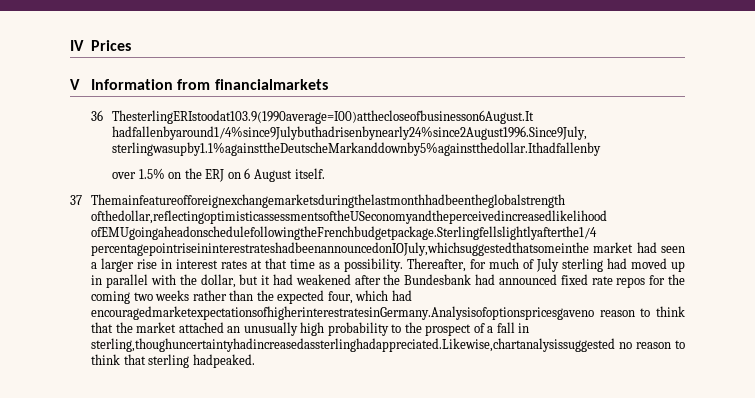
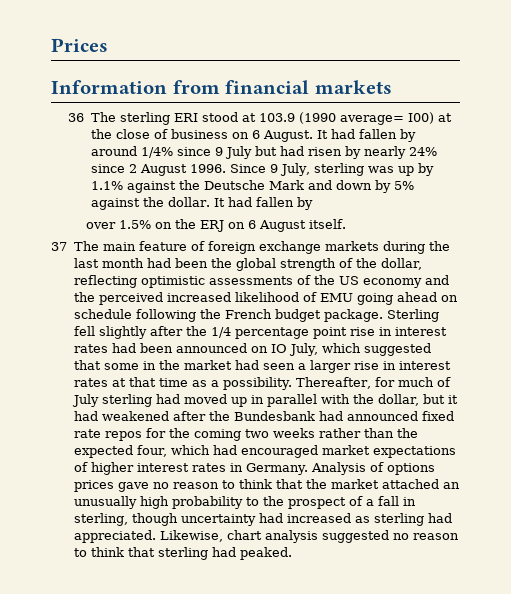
[70,40,84,51] IV -> (51, 45) none
[70,79,80,90] V -> (108, 45) none
[214,79,328,90] financialmarkets -> [225,80,392,94] financial markets
[112,110,535,124] [112,126,588,140] [112,142,602,156] ThesterlingERIstoodat103.9(1990average=I00)atthecloseofbusinesson6August.It hadfallenbyaround1/4%since9Julybuthadrisenbynearly24%since2August1996.Since9July, sterlingwasupby1.1%againsttheDeutscheMarkanddownby5%againstthedollar.Ithadfallenby -> [90,112,452,125] [90,129,416,142] [90,146,437,159] [90,163,434,176] [90,180,414,193] [90,197,313,210] The sterling ERI stood at 103.9 (1990 average= I00) at the close of business on 6 August. It had fallen by around 1/4% since 9 July but had risen by nearly 24% since 2 August 1996. Since 9 July, sterling was up by 1.1% against the Deutsche Mark and down by 5% against the dollar. It had fallen by
[91,194,566,208] [91,210,608,224] [91,226,598,240] [91,242,590,256] Themainfeatureofforeignexchangemarketsduringthelastmonthhadbeentheglobalstrength ofthedollar,reflectingoptimisticassessmentsoftheUSeconomyandtheperceivedincreasedlikelihood ofEMUgoingaheadonschedulefollowingtheFrenchbudgetpackage.Sterlingfellslightlyafterthe1/4 percentagepointriseininterestrateshadbeenannouncedonIOJuly,whichsuggestedthatsomeinthe -> [73,241,450,254] [73,258,423,271] [73,275,449,288] [73,292,458,305] [73,309,439,322] [73,326,447,339] [73,343,432,356] [73,360,180,370] The main feature of foreign exchange markets during the last month had been the global strength of the dollar, reflecting optimistic assessments of the US economy and the perceived increased likelihood of EMU going ahead on schedule following the French budget package. Sterling fell slightly after the 1/4 percentage point rise in interest rates had been announced on IO July, which suggested that some in the
[91,306,595,320] encouragedmarketexpectationsofhigherinterestratesinGermany.Analysisofoptionspricesgaveno -> [241,445,457,458] [73,462,436,475] [73,480,169,492] encouraged market expectations of higher interest rates in Germany. Analysis of options prices gave no
[91,338,616,352] sterling,thoughuncertaintyhadincreasedassterlinghadappreciated.Likewise,chartanalysissuggested -> [73,513,452,526] [73,530,389,543] sterling, though uncertainty had increased as sterling had appreciated. Likewise, chart analysis suggested
[192,354,255,368] hadpeaked. -> [211,547,292,560] had peaked.

